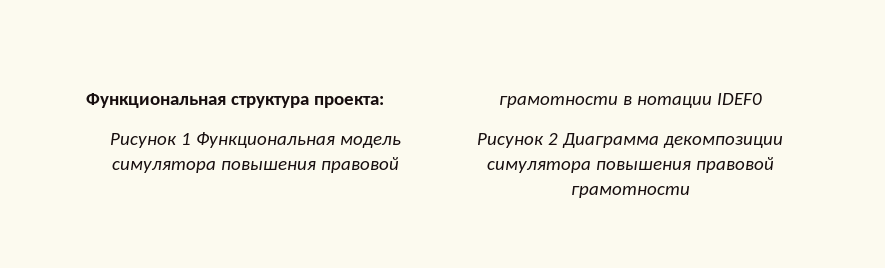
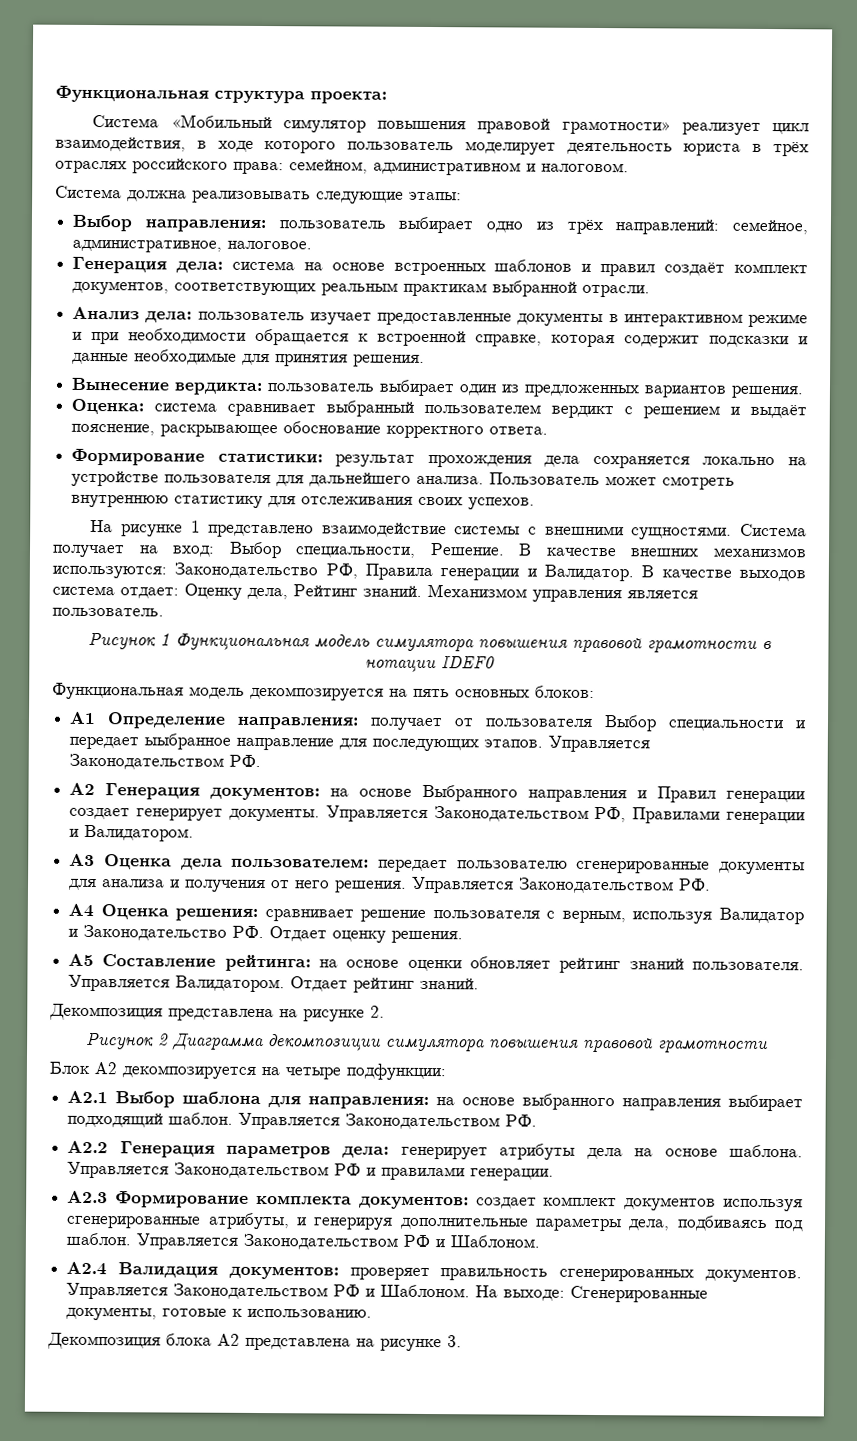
(384, 102) none -> [92,114,809,135] [55,136,810,157] [55,158,629,176] [55,185,462,204] [72,214,809,235] [72,238,313,253] [72,256,808,277] [72,280,651,298] [72,306,809,328] [72,328,809,348] [72,349,426,367] [71,377,804,399] [71,398,808,419] [71,421,549,439] [71,447,807,469] [71,470,736,490] [71,494,536,510] [90,519,808,540] [52,541,807,559] [52,562,806,582] [52,583,698,603] [52,607,164,617] // Система «Мобильный симулятор повышения правовой грамотности» реализует цикл взаимодействия, в ходе которого пользователь моделирует деятельность юриста в трёх отраслях российского права: семейном, административном и налоговом. // Система должна реализовывать следующие этапы: // Выбор направления: пользователь выбирает одно из трёх направлений: семейное, административное, налоговое. // Генерация дела: система на основе встроенных шаблонов и правил создаёт комплект документов, соответствующих реальным практикам выбранной отрасли. // Анализ дела: пользователь изучает предоставленные документы в интерактивном режиме и при необходимости обращается к встроенной справке, которая содержит подсказки и данные необходимые для принятия решения. // Вынесение вердикта: пользователь выбирает один из предложенных вариантов решения. // Оценка: система сравнивает выбранный пользователем вердикт с решением и выдаёт пояснение, раскрывающее обоснование корректного ответа. // Формирование статистики: результат прохождения дела сохраняется локально на устройстве пользователя для дальнейшего анализа. Пользователь может смотреть внутреннюю статистику для отслеживания своих успехов. // На рисунке 1 представлено взаимодействие системы с внешними сущностями. Система получает на вход: Выбор специальности, Решение. В качестве внешних механизмов используются: Законодательство РФ, Правила генерации и Валидатор. В качестве выходов система отдает: Оценку дела, Рейтинг знаний. Механизмом управления является пользователь.
(762, 99) none -> [52,682,595,701] [69,711,807,732] [69,733,651,753] [69,753,262,770] [69,782,806,804] [69,805,805,825] [69,824,195,842] [69,853,805,875] [68,876,712,894] [68,903,804,925] [68,924,464,944] [68,953,804,974] [68,974,480,993] [49,1003,385,1022] // Функциональная модель декомпозируется на пять основных блоков: // А1 Определение направления: получает от пользователя Выбор специальности и передает ыыбранное направление для последующих этапов. Управляется Законодательством РФ. // А2 Генерация документов: на основе Выбранного направления и Правил генерации создает генерирует документы. Управляется Законодательством РФ, Правилами генерации и Валидатором. // А3 Оценка дела пользователем: передает пользователю сгенерированные документы для анализа и получения от него решения. Управляется Законодательством РФ. // А4 Оценка решения: сравнивает решение пользователя с верным, используя Валидатор и Законодательство РФ. Отдает оценку решения. // А5 Составление рейтинга: на основе оценки обновляет рейтинг знаний пользователя. Управляется Валидатором. Отдает рейтинг знаний. // Декомпозиция представлена на рисунке 2.
(690, 192) none -> [49,1061,446,1081] [67,1090,804,1112] [67,1112,538,1130] [67,1140,804,1160] [67,1161,555,1181] [67,1190,803,1212] [66,1212,805,1232] [66,1232,541,1250] [66,1261,802,1283] [66,1282,709,1303] [66,1306,373,1321] [47,1332,462,1352] // Блок А2 декомпозируется на четыре подфункции: // А2.1 Выбор шаблона для направления: на основе выбранного направления выбирает подходящий шаблон. Управляется Законодательством РФ. // А2.2 Генерация параметров дела: генерирует атрибуты дела на основе шаблона. Управляется Законодательством РФ и правилами генерации. // А2.3 Формирование комплекта документов: создает комплект документов используя сгенерированные атрибуты, и генерируя дополнительные параметры дела, подбиваясь под шаблон. Управляется Законодательством РФ и Шаблоном. // А2.4 Валидация документов: проверяет правильность сгенерированных документов. Управляется Законодательством РФ и Шаблоном. На выходе: Сгенерированные документы, готовые к использованию. // Декомпозиция блока А2 представлена на рисунке 3.

